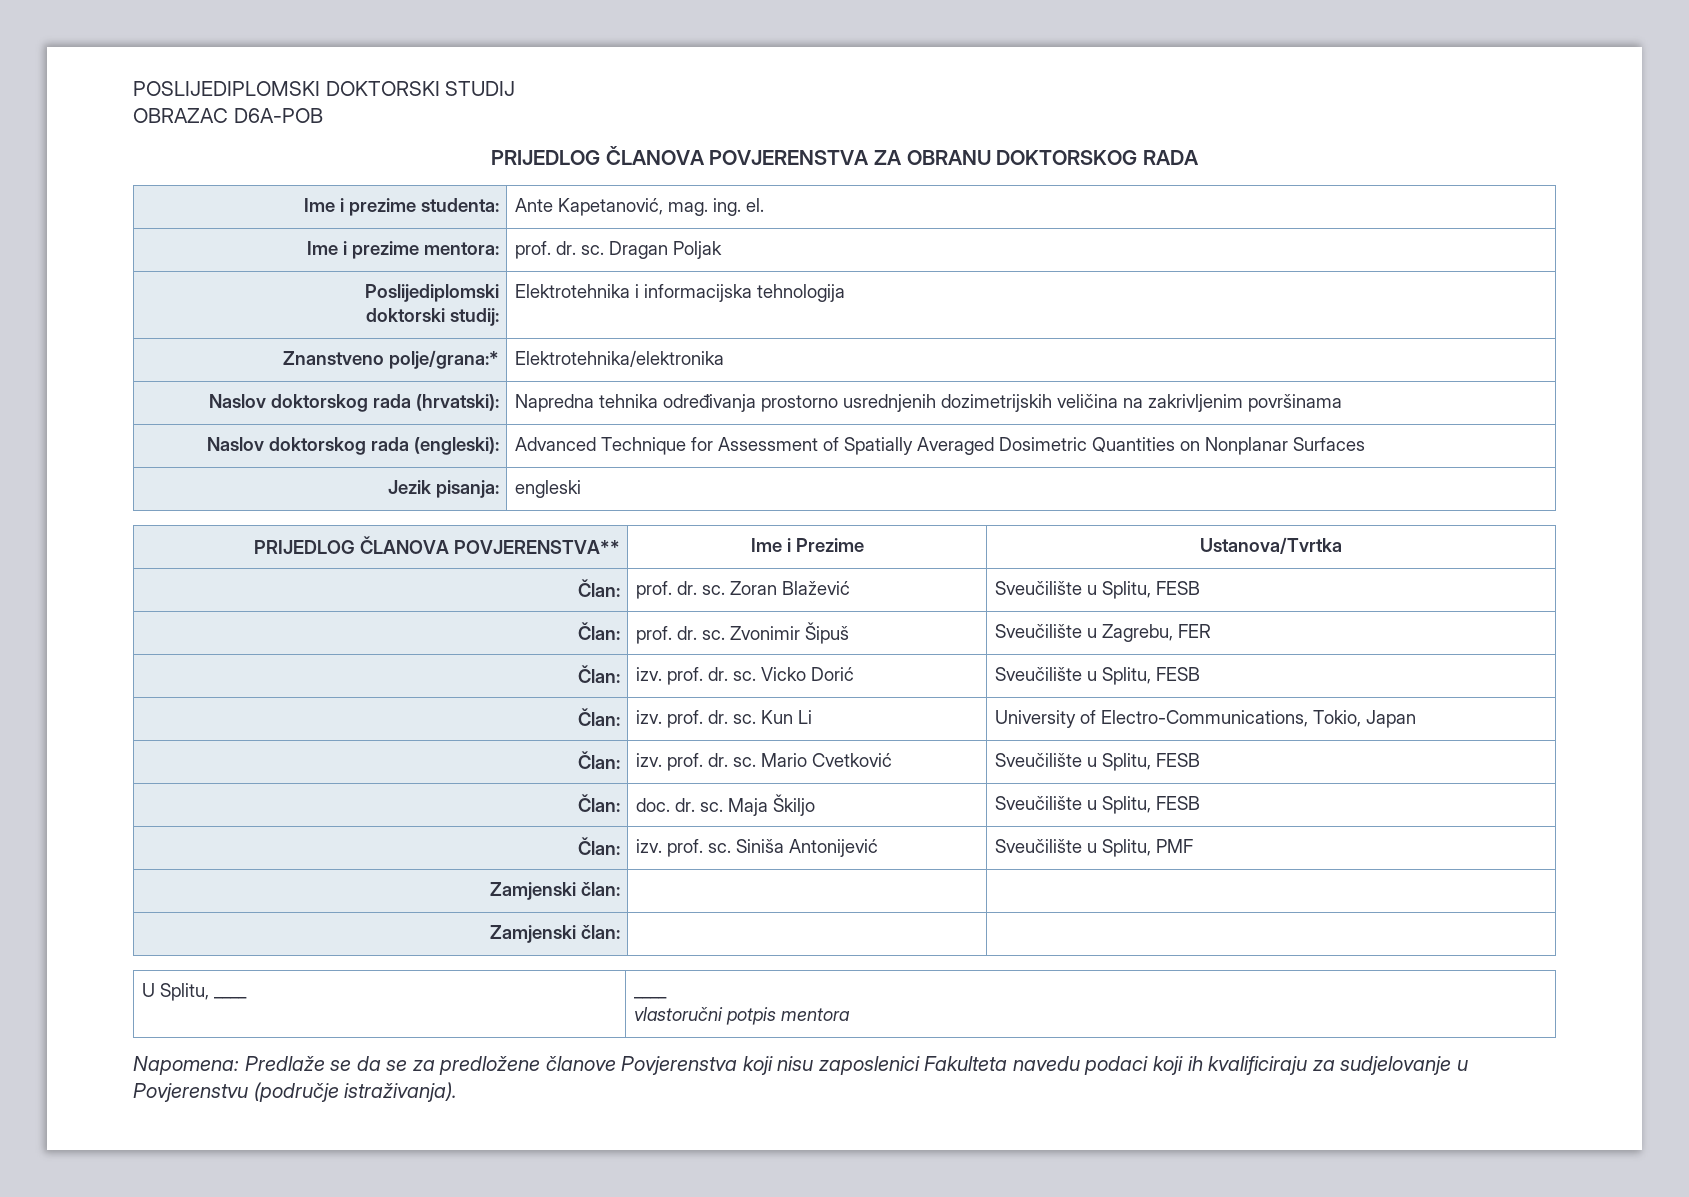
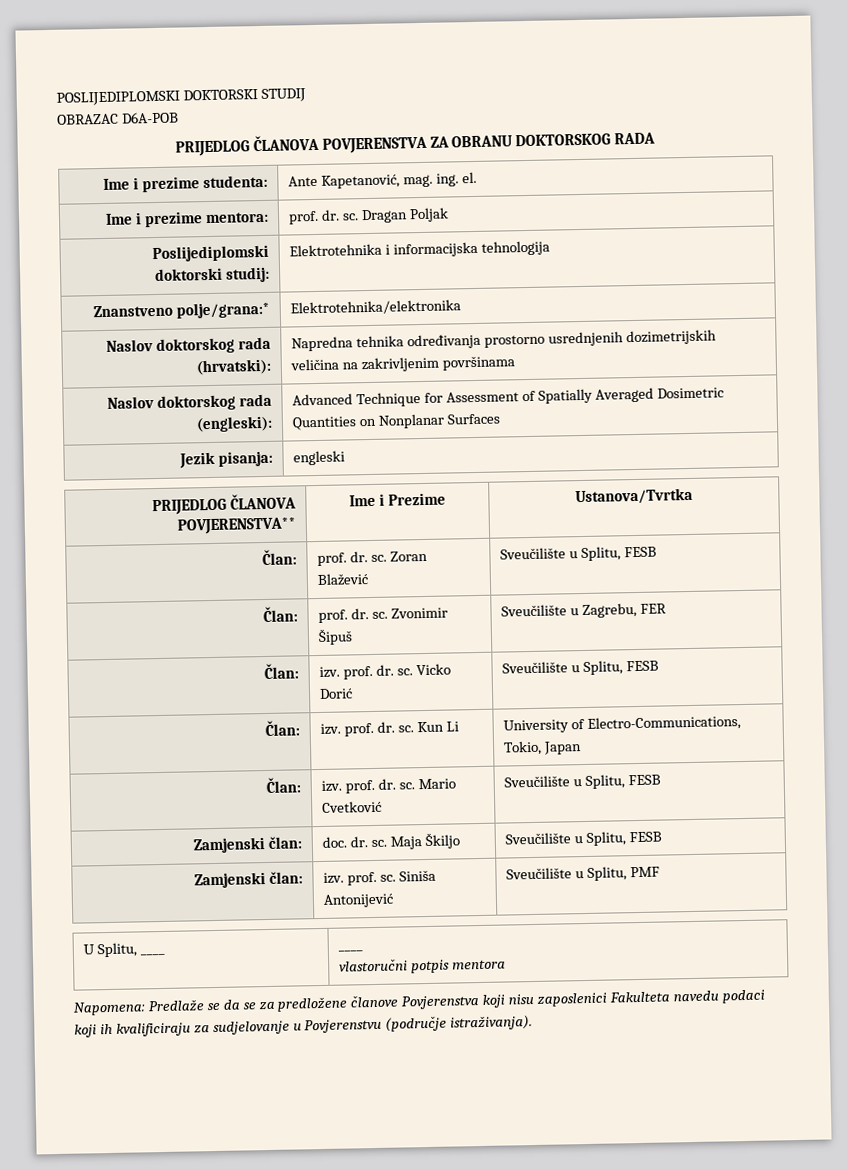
[577,794,620,812] Član: -> [192,836,302,854] Zamjenski član:
[577,837,620,855] Član: -> [193,871,303,889] Zamjenski član:
[489,882,620,900] [489,925,620,943] // Zamjenski član: | | // Zamjenski član: | | -> (661, 872) none

